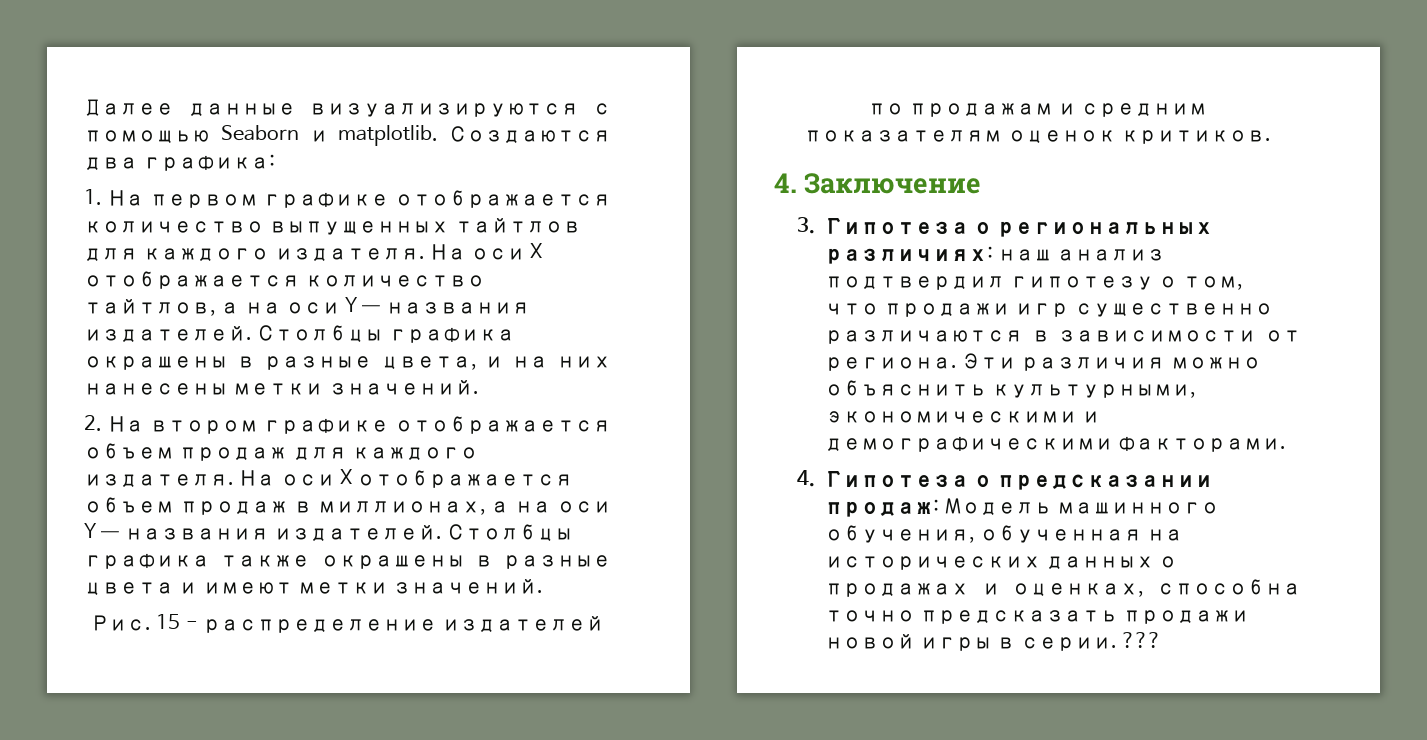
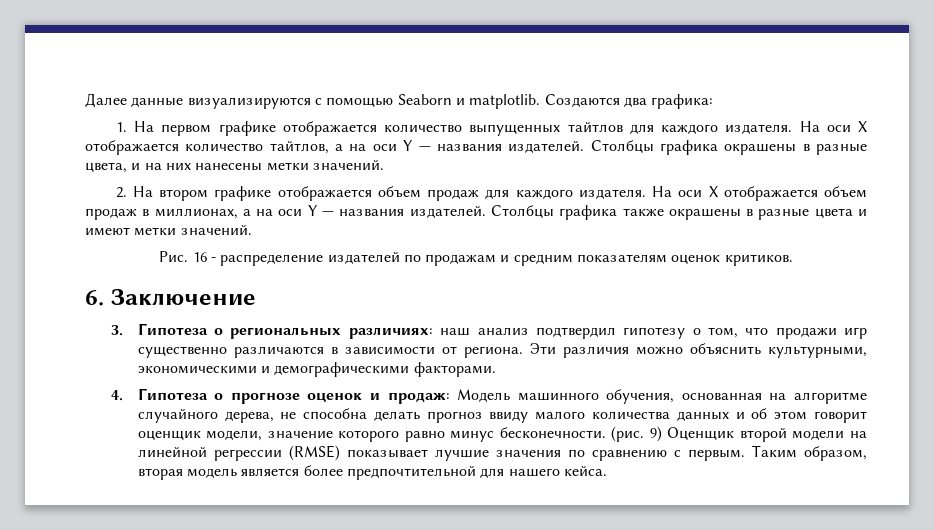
[156,614,181,629] 15 -> [192,252,207,262] 16
[774,173,797,193] 4. -> [85,290,104,306] 6.
[997,474,1214,490] предсказании -> [230,392,381,404] прогнозе оценок и
[980,525,1184,543] [824,556,1178,570] [824,579,1301,597] [824,610,1250,624] [824,632,1161,651] обученная на исторических данных о продажах и оценках, способна точно предсказать продажи новой игры в серии. ??? -> [681,392,867,404] [137,408,867,423] [137,426,868,442] [137,445,868,461] [137,465,608,480] основанная на алгоритме случайного дерева, не способна делать прогноз ввиду малого количества данных и об этом говорит оценщик модели, значение которого равно минус бесконечности. (рис. 9) Оценщик второй модели на линейной регрессии (RMSE) показывает лучшие значения по сравнению с первым. Таким образом, вторая модель является более предпочтительной для нашего кейса.

